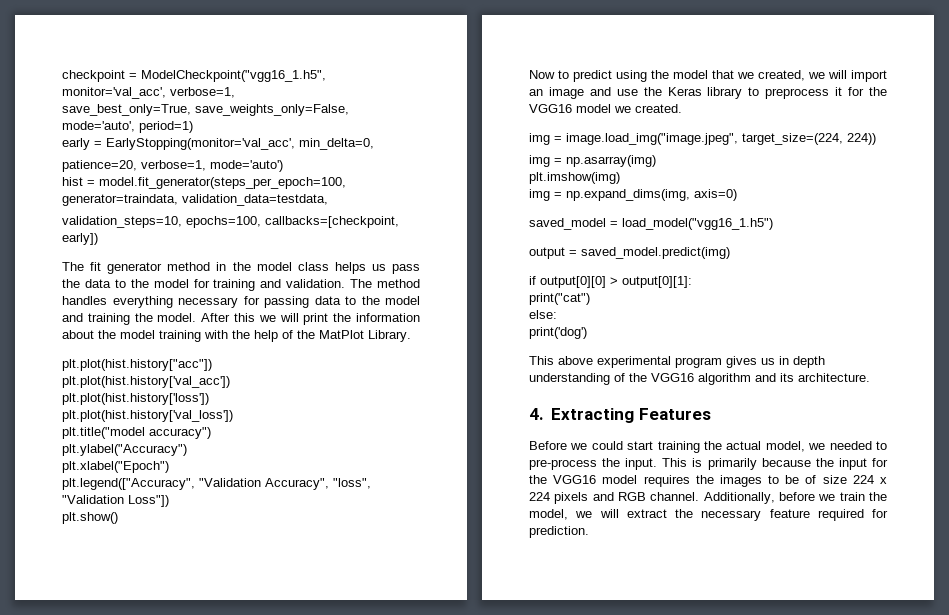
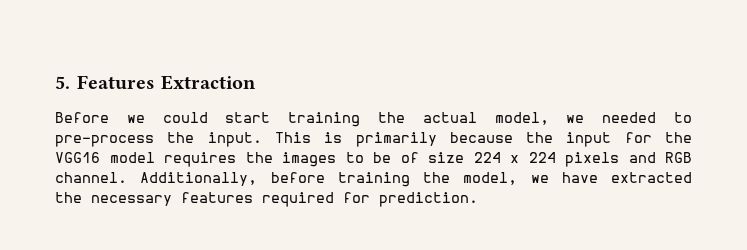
[62,70,326,82] [62,87,235,99] [62,104,349,116] [62,121,193,133] [62,138,374,150] [62,160,283,172] [62,177,346,189] [62,194,328,206] [62,216,399,228] [62,233,98,245] [62,262,421,274] [62,279,420,291] [62,296,420,308] [62,313,421,325] [62,330,411,342] [62,359,212,371] [62,376,230,388] [62,393,209,405] [62,410,233,422] [62,427,211,439] [62,444,187,456] [62,461,169,473] [62,478,371,490] [62,495,169,507] [62,512,118,524] [529,70,887,82] [529,87,887,99] [529,104,682,113] [529,133,876,145] [529,155,656,167] [529,172,620,184] [529,189,737,201] [529,218,773,230] [529,247,730,259] [529,276,692,288] [529,293,590,305] [529,310,557,319] [529,327,587,339] [529,356,825,368] [529,373,870,385] [529,408,635,423] checkpoint = ModelCheckpoint("vgg16_1.h5", monitor='val_acc', verbose=1, // save_best_only=True, save_weights_only=False, mode='auto', period=1) // early = EarlyStopping(monitor='val_acc', min_delta=0, // patience=20, verbose=1, mode='auto') // hist = model.fit_generator(steps_per_epoch=100, generator=traindata, validation_data=testdata, // validation_steps=10, epochs=100, callbacks=[checkpoint, early]) // The fit generator method in the model class helps us pass the data to the model for training and validation. The method handles everything necessary for passing data to the model and training the model. After this we will print the information about the model training with the help of the MatPlot Library. // plt.plot(hist.history["acc"]) // plt.plot(hist.history['val_acc']) // plt.plot(hist.history['loss']) // plt.plot(hist.history['val_loss']) // plt.title("model accuracy") // plt.ylabel("Accuracy") // plt.xlabel("Epoch") // plt.legend(["Accuracy", "Validation Accuracy", "loss", "Validation Loss"]) // plt.show() // Now to predict using the model that we created, we will import an image and use the Keras library to preprocess it for the VGG16 model we created. // img = image.load_img("image.jpeg", target_size=(224, 224)) // img = np.asarray(img) // plt.imshow(img) // img = np.expand_dims(img, axis=0) // saved_model = load_model("vgg16_1.h5") // output = saved_model.predict(img) // if output[0][0] > output[0][1]: // print("cat") // else: // print('dog') // This above experimental program gives us in depth understanding of the VGG16 algorithm and its architecture. // 4. Extracting -> [55,76,70,89] 5.
(711, 414) none -> [160,75,256,90] Extraction
[818,492,865,501] we train -> [337,172,410,187] training
[599,509,667,518] will extract -> [561,172,692,183] have extracted
[769,509,810,518] feature -> [181,192,253,203] features

